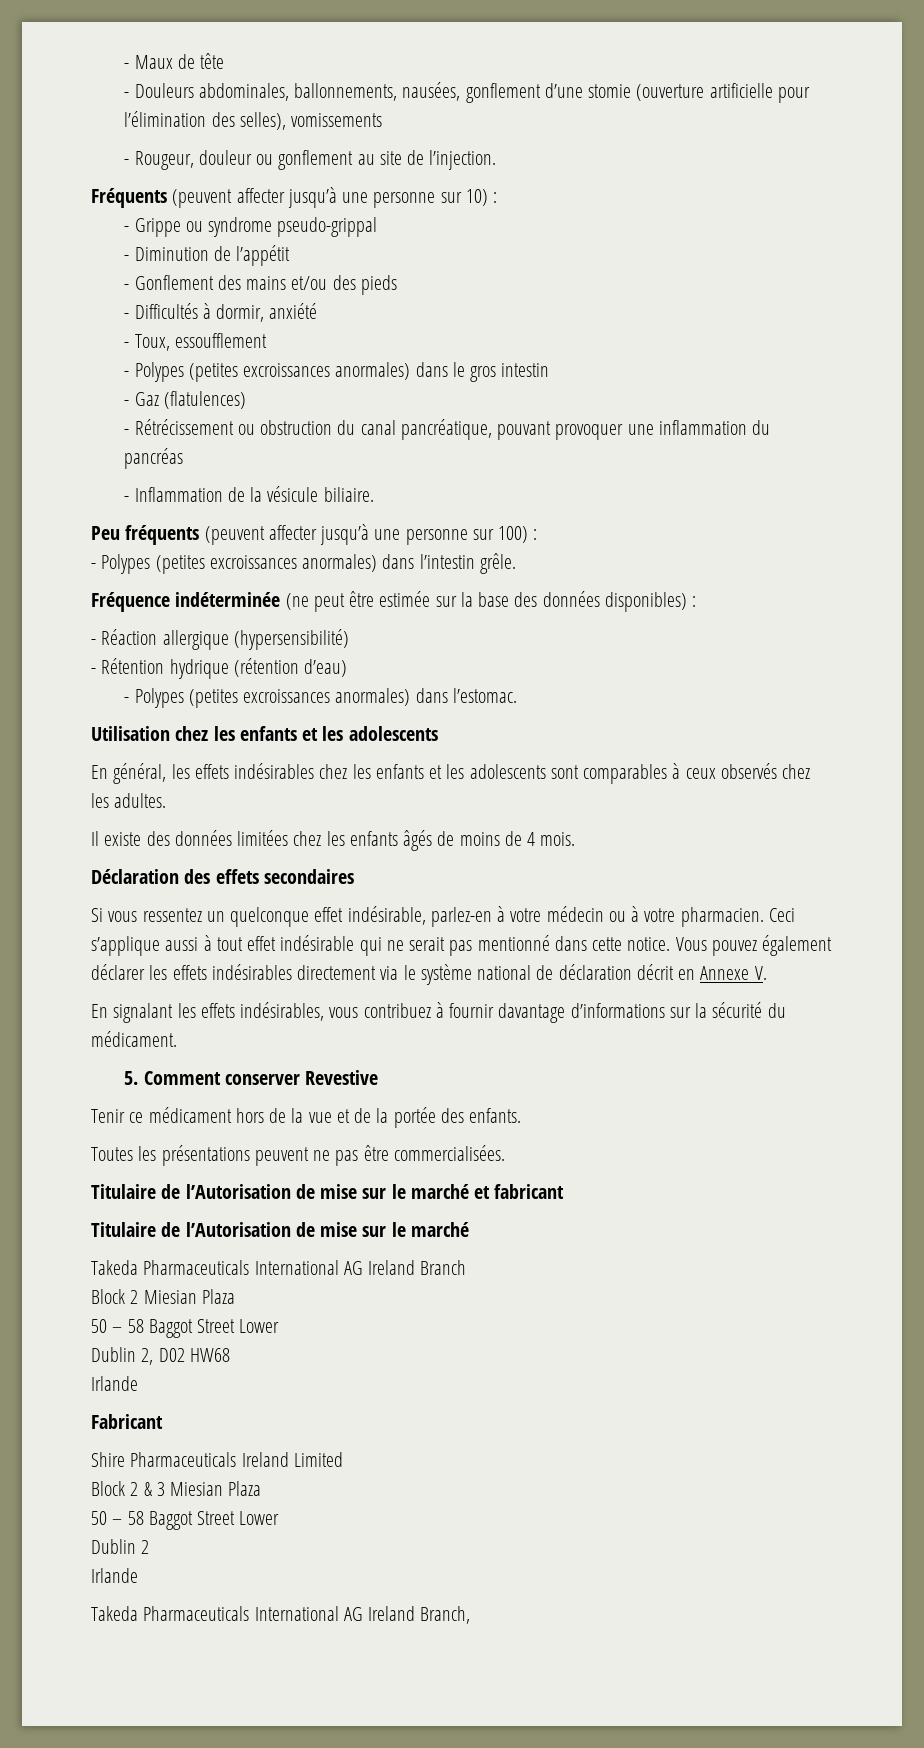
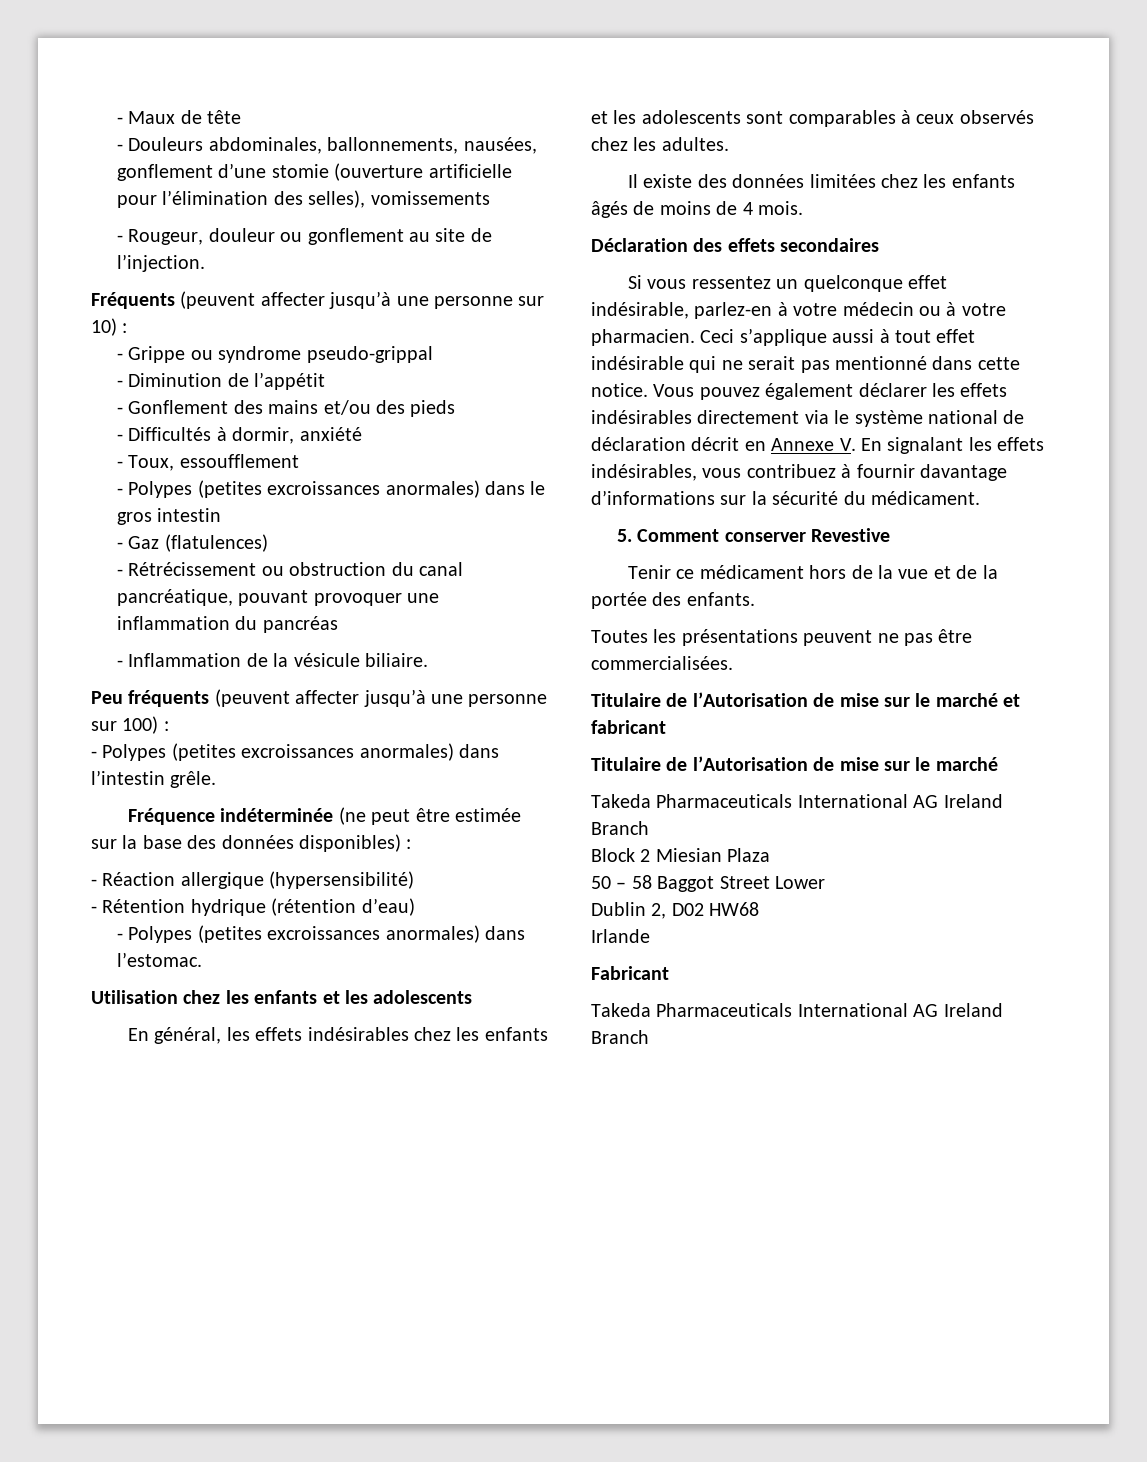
(767, 973) // -> (856, 444) none
[91,1452,343,1467] [91,1481,262,1496] [91,1511,280,1530] [91,1539,150,1554] [91,1568,138,1583] [91,1606,471,1624] // Shire Pharmaceuticals Ireland Limited // Block 2 & 3 Miesian Plaza // 50 – 58 Baggot Street Lower // Dublin 2 // Irlande // Takeda Pharmaceuticals International AG Ireland Branch, -> [591,1003,1003,1017] [591,1030,649,1044] // Takeda Pharmaceuticals International AG Ireland Branch

